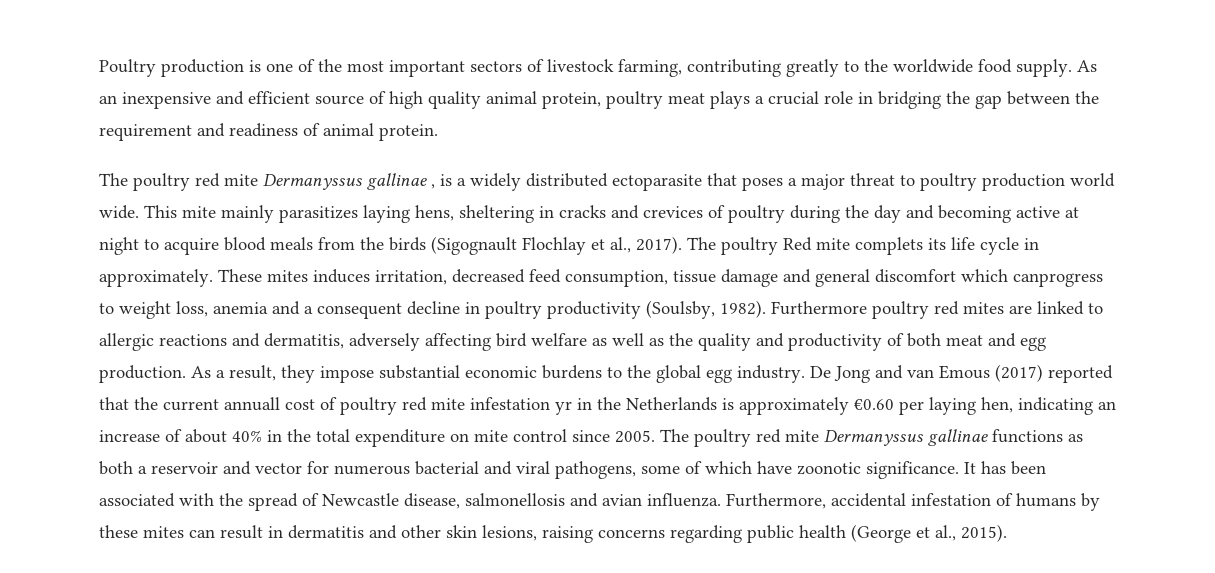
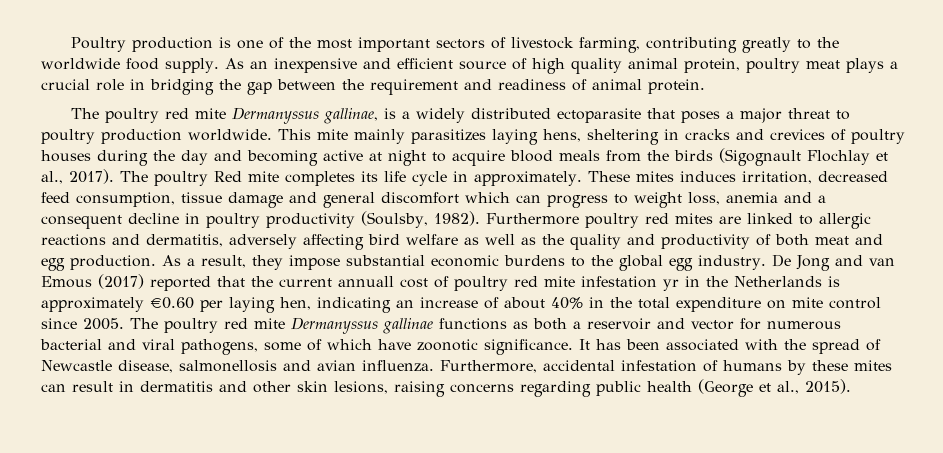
[367,173,435,190] gallinae , -> [323,108,378,124] gallinae,
[1070,173,1115,187] [99,205,139,219] world wide. -> [188,129,272,141] worldwide.
(785, 214) none -> [41,150,91,162] houses
[855,237,923,255] complets -> [285,171,355,186] completes
[1013,273,1103,287] canprogress -> [516,195,608,208] can progress

